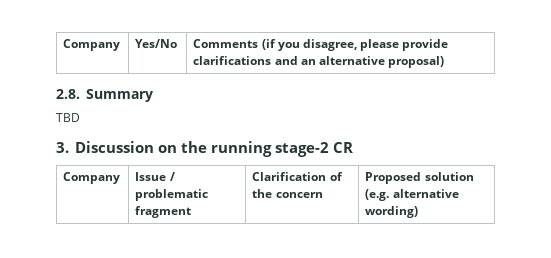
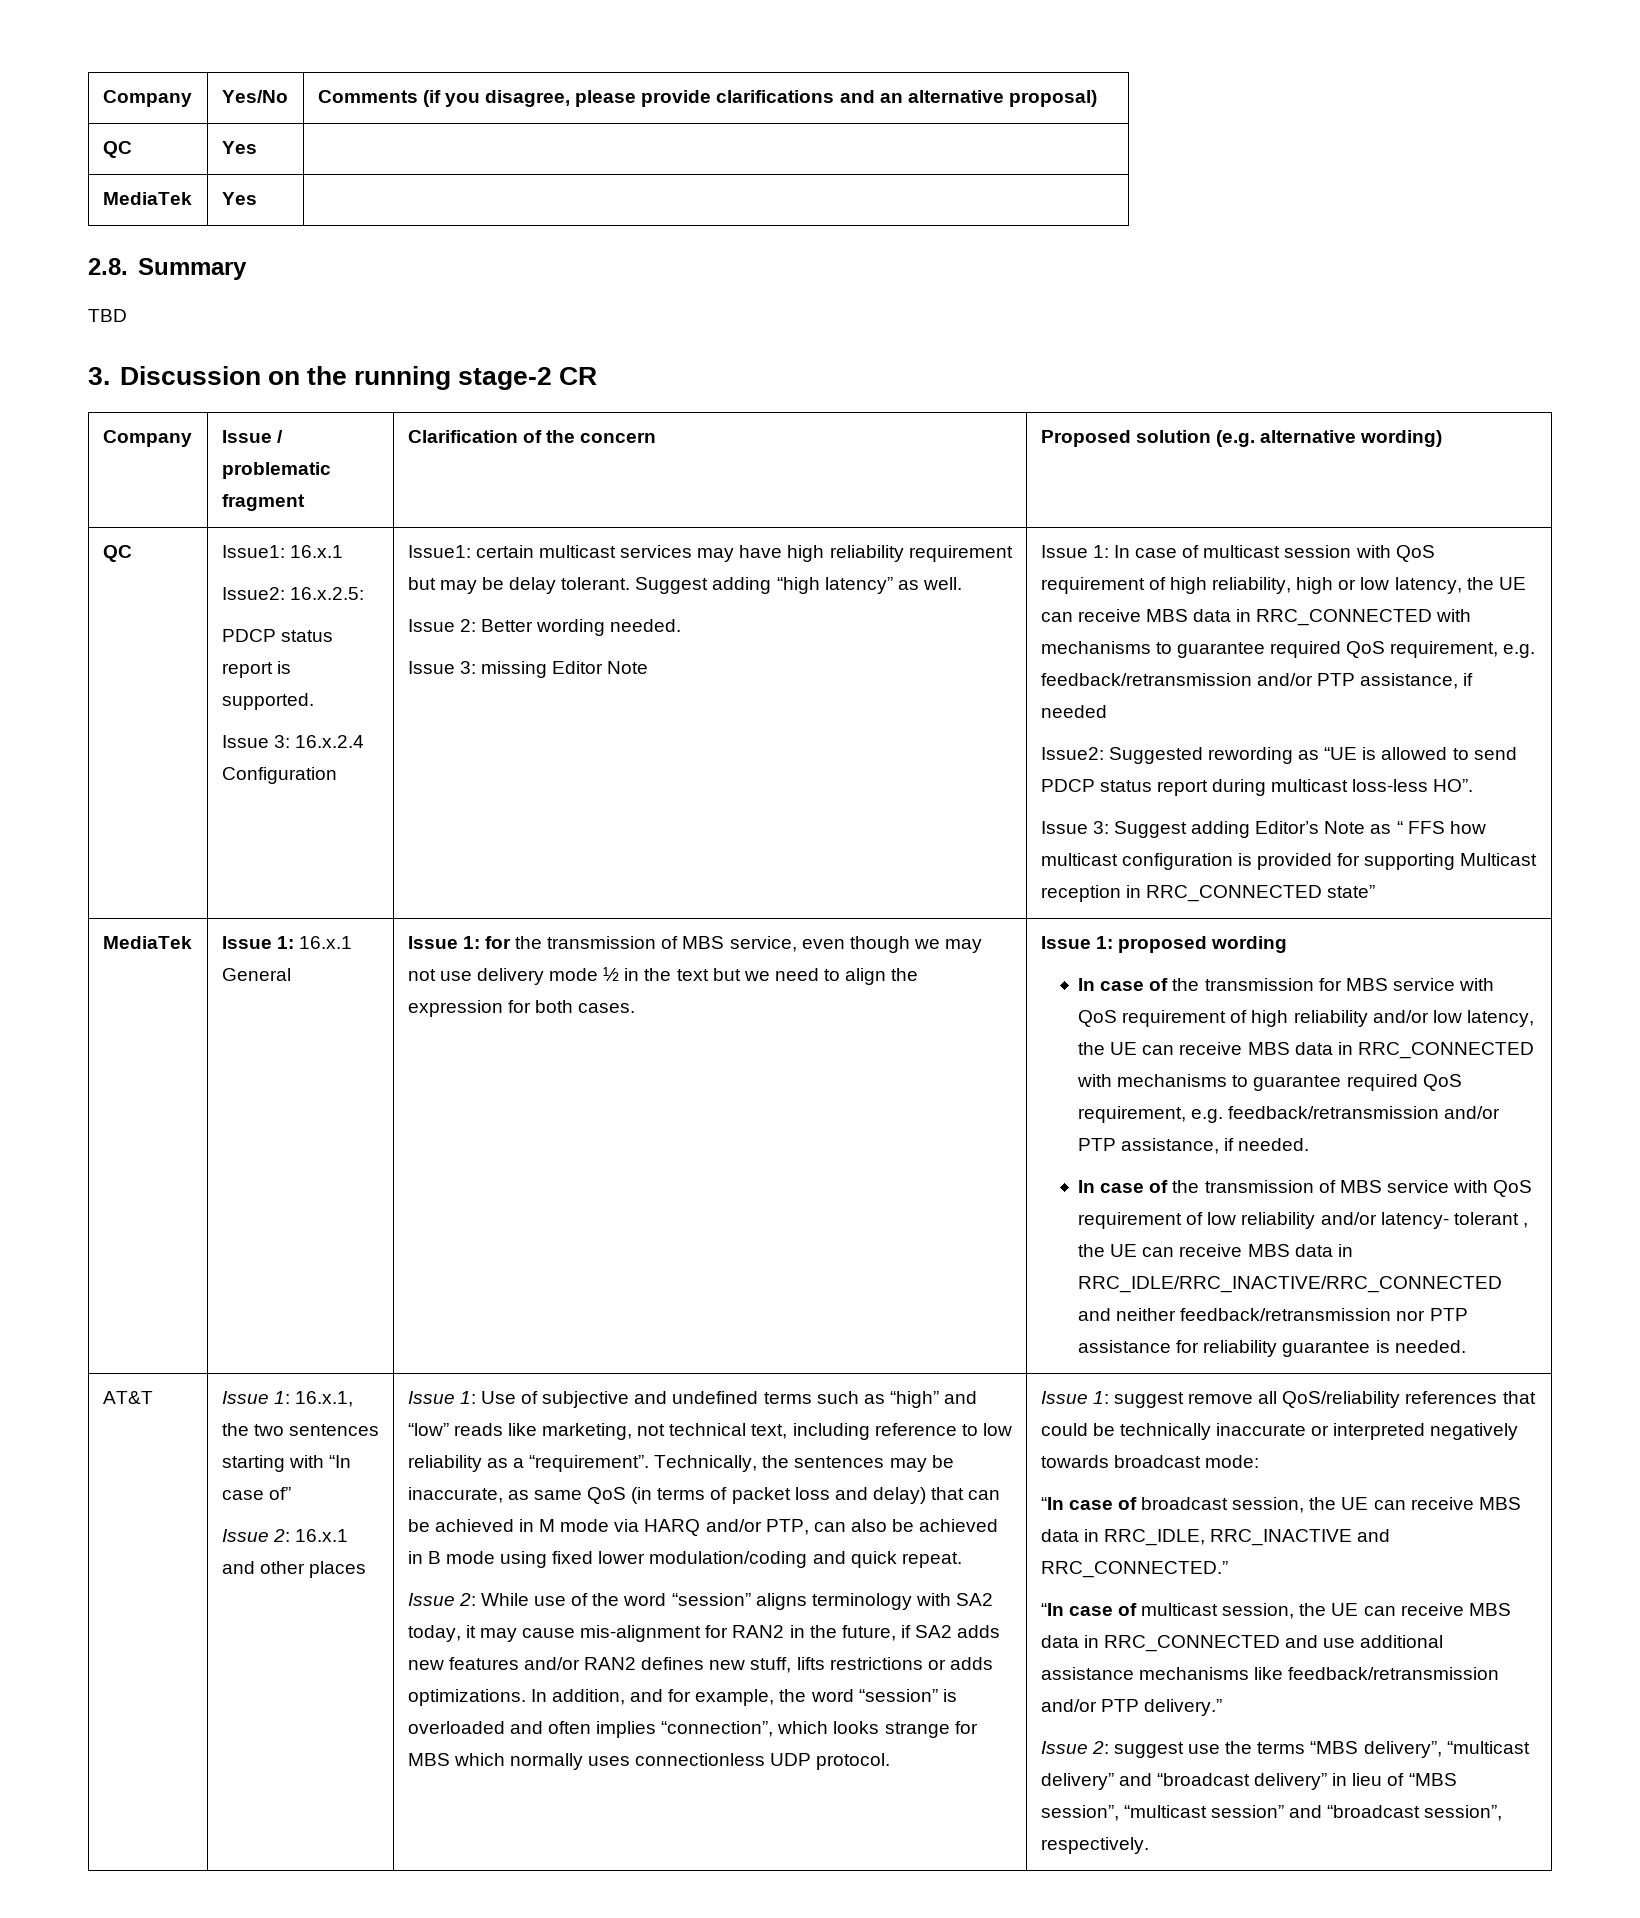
(444, 62) none -> [102,141,132,158] [221,141,257,154] [102,192,192,205] [221,192,257,205] // QC | Yes | // MediaTek | Yes |
(419, 212) none -> [102,545,132,562] [221,545,343,558] [221,587,364,600] [221,629,333,642] [221,661,291,678] [221,693,314,710] [221,735,364,748] [221,767,337,784] [407,545,1013,562] [407,577,962,594] [407,619,682,636] [407,661,649,678] [1040,545,1435,562] [1040,577,1526,594] [1040,609,1472,626] [1040,641,1536,658] [1040,673,1474,689] [1040,705,1107,718] [1040,747,1517,764] [1040,779,1474,796] [1040,821,1486,838] [1040,853,1538,870] [1040,885,1375,902] [102,936,192,949] [221,936,352,949] [221,968,291,981] [407,936,983,953] [407,967,919,985] [407,1000,635,1017] [1040,936,1287,953] [1078,978,1495,991] [1078,1010,1534,1027] [1078,1042,1534,1059] [1077,1074,1462,1091] [1078,1106,1501,1123] [1078,1138,1310,1154] [1078,1180,1533,1197] [1078,1212,1528,1229] [1078,1244,1353,1257] [1078,1276,1503,1293] [1078,1308,1468,1321] [1078,1340,1466,1357] [102,1391,153,1404] [221,1391,353,1407] [221,1423,379,1436] [221,1455,351,1472] [221,1487,291,1500] [221,1529,348,1542] [221,1561,366,1578] [407,1391,978,1408] [407,1423,1012,1440] [407,1455,954,1472] [407,1487,1001,1504] [407,1519,999,1536] [407,1551,962,1568] [407,1593,994,1610] [407,1625,1001,1642] [407,1657,993,1673] [407,1689,957,1706] [407,1721,978,1738] [407,1753,891,1770] [1040,1391,1536,1408] [1040,1423,1519,1440] [1040,1455,1259,1468] [1040,1497,1521,1513] [1040,1529,1391,1546] [1040,1561,1228,1578] [1040,1603,1511,1619] [1040,1635,1444,1652] [1040,1667,1499,1680] [1040,1699,1222,1716] [1040,1741,1530,1758] [1040,1773,1457,1790] [1040,1805,1503,1821] [1040,1837,1149,1854] // QC | Issue1: 16.x.1 // Issue2: 16.x.2.5: // PDCP status report is supported. // Issue 3: 16.x.2.4 Configuration | Issue1: certain multicast services may have high reliability requirement but may be delay tolerant. Suggest adding “high latency” as well. // Issue 2: Better wording needed. // Issue 3: missing Editor Note | Issue 1: In case of multicast session with QoS requirement of high reliability, high or low latency, the UE can receive MBS data in RRC_CONNECTED with mechanisms to guarantee required QoS requirement, e.g. feedback/retransmission and/or PTP assistance, if needed // Issue2: Suggested rewording as “UE is allowed to send PDCP status report during multicast loss-less HO”. // Issue 3: Suggest adding Editor’s Note as “ FFS how multicast configuration is provided for supporting Multicast reception in RRC_CONNECTED state” // MediaTek | Issue 1: 16.x.1 General | Issue 1: for the transmission of MBS service, even though we may not use delivery mode ½ in the text but we need to align the expression for both cases. | Issue 1: proposed wording // In case of the transmission for MBS service with QoS requirement of high reliability and/or low latency, the UE can receive MBS data in RRC_CONNECTED with mechanisms to guarantee required QoS requirement, e.g. feedback/retransmission and/or PTP assistance, if needed. // In case of the transmission of MBS service with QoS requirement of low reliability and/or latency- tolerant , the UE can receive MBS data in RRC_IDLE/RRC_INACTIVE/RRC_CONNECTED and neither feedback/retransmission nor PTP assistance for reliability guarantee is needed. // AT&T | Issue 1: 16.x.1, the two sentences starting with “In case of” // Issue 2: 16.x.1 and other places | Issue 1: Use of subjective and undefined terms such as “high” and “low” reads like marketing, not technical text, including reference to low reliability as a “requirement”. Technically, the sentences may be inaccurate, as same QoS (in terms of packet loss and delay) that can be achieved in M mode via HARQ and/or PTP, can also be achieved in B mode using fixed lower modulation/coding and quick repeat. // Issue 2: While use of the word “session” aligns terminology with SA2 today, it may cause mis-alignment for RAN2 in the future, if SA2 adds new features and/or RAN2 defines new stuff, lifts restrictions or adds optimizations. In addition, and for example, the word “session” is overloaded and often implies “connection”, which looks strange for MBS which normally uses connectionless UDP protocol. | Issue 1: suggest remove all QoS/reliability references that could be technically inaccurate or interpreted negatively towards broadcast mode: // “In case of broadcast session, the UE can receive MBS data in RRC_IDLE, RRC_INACTIVE and RRC_CONNECTED.” // “In case of multicast session, the UE can receive MBS data in RRC_CONNECTED and use additional assistance mechanisms like feedback/retransmission and/or PTP delivery.” // Issue 2: suggest use the terms “MBS delivery”, “multicast delivery” and “broadcast delivery” in lieu of “MBS session”, “multicast session” and “broadcast session”, respectively.

